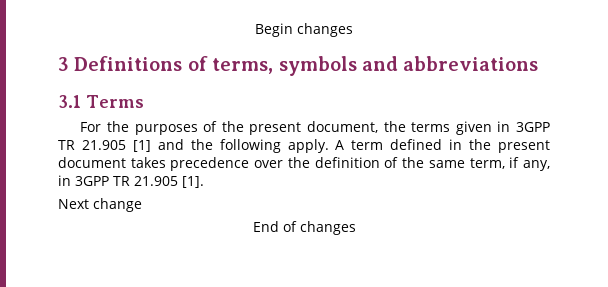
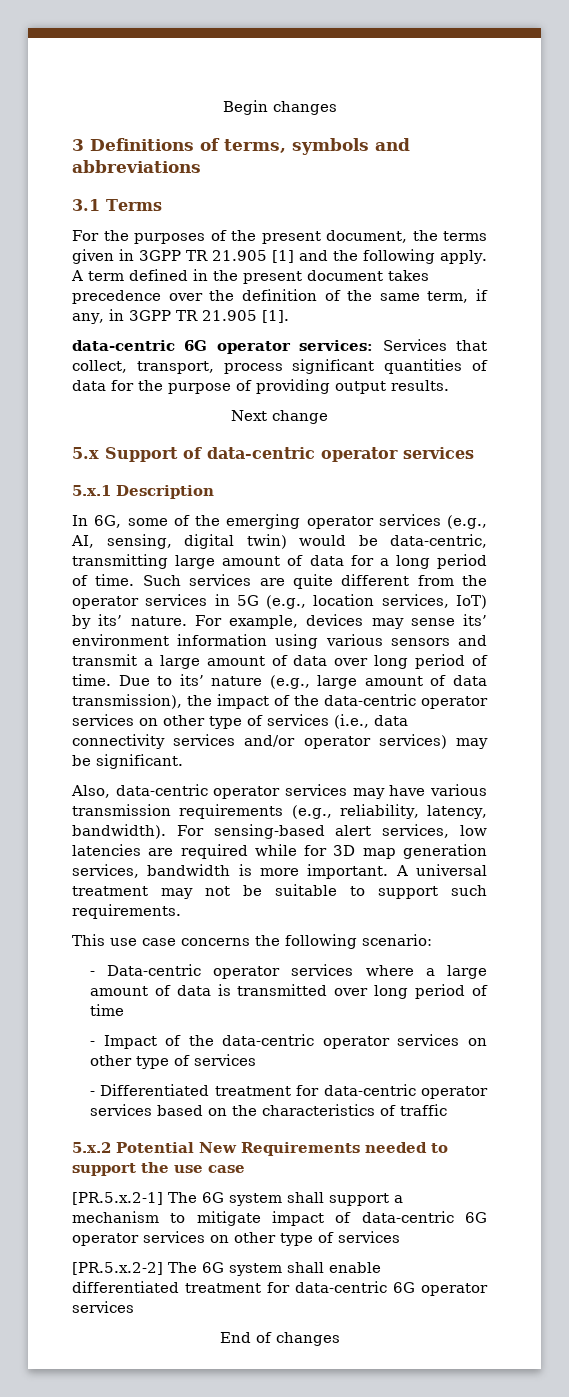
[58,198,142,212] Next change -> [72,339,487,354] [72,359,489,374] [72,379,449,394] [231,410,328,424] [72,447,474,462] [72,485,214,499] [72,514,487,529] [71,534,487,549] [72,554,487,569] [72,574,487,589] [72,594,487,609] [72,614,487,629] [72,634,487,649] [72,654,489,669] [72,674,487,689] [72,694,488,709] [72,714,408,729] [72,734,488,749] [72,754,183,769] [71,784,488,799] [72,804,488,819] [72,824,488,839] [72,844,487,859] [72,864,487,879] [72,884,487,899] [72,904,181,919] [72,934,432,949] [89,964,487,979] [89,984,489,999] [89,1004,124,1016] [89,1034,487,1049] [89,1054,256,1069] [89,1084,488,1099] [89,1104,447,1116] [72,1142,448,1156] [72,1162,245,1176] [72,1192,403,1206] [72,1211,487,1226] [72,1231,400,1246] [72,1262,381,1276] [72,1281,488,1296] [72,1301,134,1313] data-centric 6G operator services: Services that collect, transport, process significant quantities of data for the purpose of providing output results. // Next change // 5.x Support of data-centric operator services // 5.x.1 Description // In 6G, some of the emerging operator services (e.g., AI, sensing, digital twin) would be data-centric, transmitting large amount of data for a long period of time. Such services are quite different from the operator services in 5G (e.g., location services, IoT) by its’ nature. For example, devices may sense its’ environment information using various sensors and transmit a large amount of data over long period of time. Due to its’ nature (e.g., large amount of data transmission), the impact of the data-centric operator services on other type of services (i.e., data connectivity services and/or operator services) may be significant. // Also, data-centric operator services may have various transmission requirements (e.g., reliability, latency, bandwidth). For sensing-based alert services, low latencies are required while for 3D map generation services, bandwidth is more important. A universal treatment may not be suitable to support such requirements. // This use case concerns the following scenario: // - Data-centric operator services where a large amount of data is transmitted over long period of time // - Impact of the data-centric operator services on other type of services // - Differentiated treatment for data-centric operator services based on the characteristics of traffic // 5.x.2 Potential New Requirements needed to support the use case // [PR.5.x.2-1] The 6G system shall support a mechanism to mitigate impact of data-centric 6G operator services on other type of services // [PR.5.x.2-2] The 6G system shall enable differentiated treatment for data-centric 6G operator services

